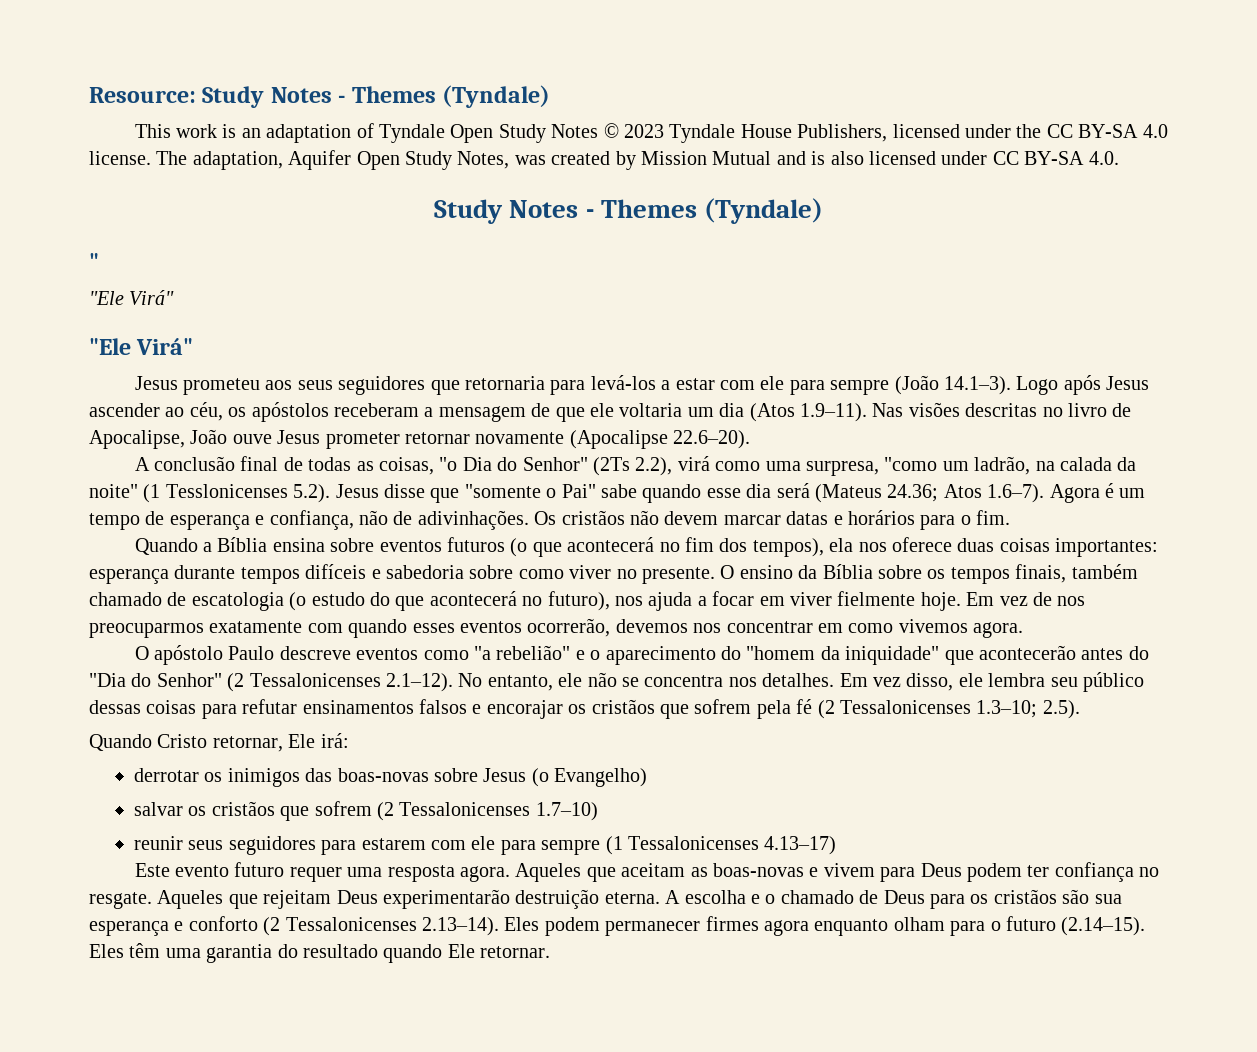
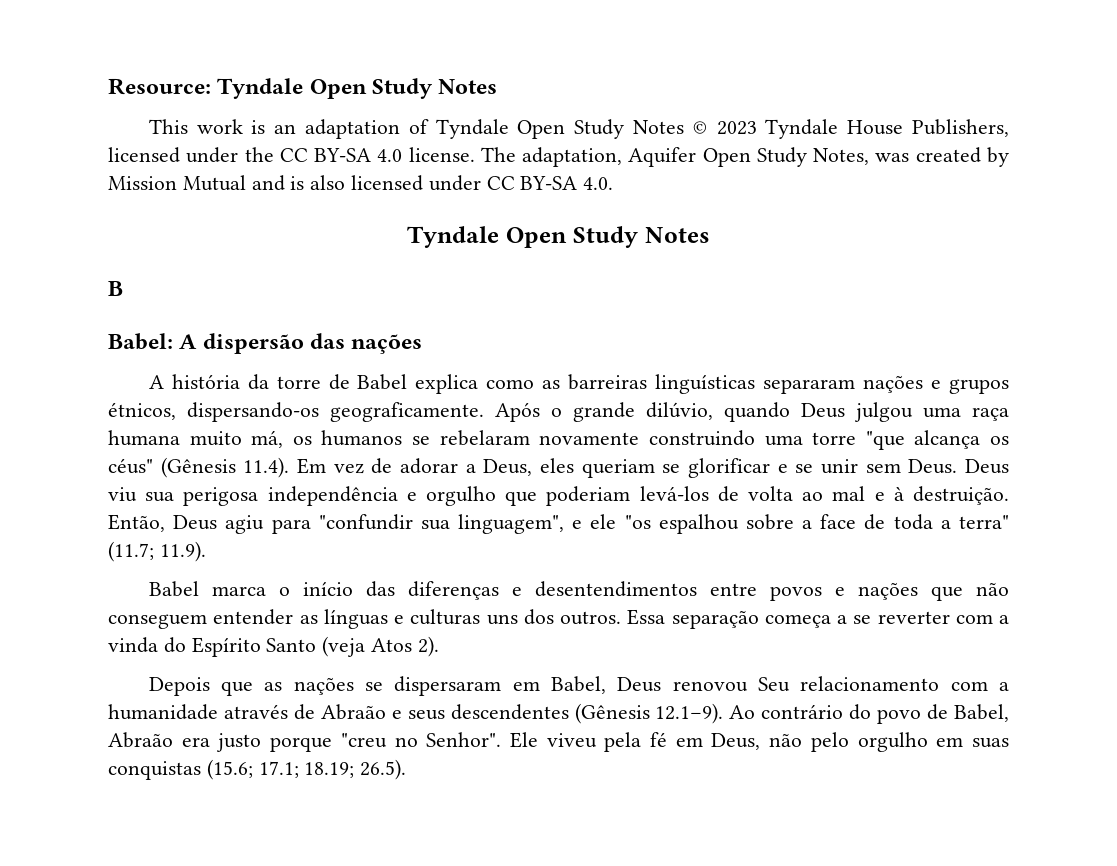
[202,85,551,108] Study Notes - Themes (Tyndale) -> [217,78,498,99] Tyndale Open Study Notes
[433,198,824,224] [89,253,99,270] [89,290,175,305] [89,338,194,355] [134,375,1150,395] [89,402,1132,422] [89,429,751,449] [134,456,1137,476] [89,483,1146,503] [89,510,1011,530] [134,537,1159,557] [89,564,1138,584] [89,591,1086,611] [89,618,1024,638] [134,645,1149,665] [89,672,1144,692] [89,699,1080,719] [89,733,349,752] [133,768,648,787] [133,801,598,821] [133,836,837,855] [134,862,1160,882] [89,889,1122,909] [89,916,1146,936] [89,943,551,963] Study Notes - Themes (Tyndale) // " // "Ele Virá" // "Ele Virá" // Jesus prometeu aos seus seguidores que retornaria para levá-los a estar com ele para sempre (João 14.1–3). Logo após Jesus ascender ao céu, os apóstolos receberam a mensagem de que ele voltaria um dia (Atos 1.9–11). Nas visões descritas no livro de Apocalipse, João ouve Jesus prometer retornar novamente (Apocalipse 22.6–20). // A conclusão final de todas as coisas, "o Dia do Senhor" (2Ts 2.2), virá como uma surpresa, "como um ladrão, na calada da noite" (1 Tesslonicenses 5.2). Jesus disse que "somente o Pai" sabe quando esse dia será (Mateus 24.36; Atos 1.6–7). Agora é um tempo de esperança e confiança, não de adivinhações. Os cristãos não devem marcar datas e horários para o fim. // Quando a Bíblia ensina sobre eventos futuros (o que acontecerá no fim dos tempos), ela nos oferece duas coisas importantes: esperança durante tempos difíceis e sabedoria sobre como viver no presente. O ensino da Bíblia sobre os tempos finais, também chamado de escatologia (o estudo do que acontecerá no futuro), nos ajuda a focar em viver fielmente hoje. Em vez de nos preocuparmos exatamente com quando esses eventos ocorrerão, devemos nos concentrar em como vivemos agora. // O apóstolo Paulo descreve eventos como "a rebelião" e o aparecimento do "homem da iniquidade" que acontecerão antes do "Dia do Senhor" (2 Tessalonicenses 2.1–12). No entanto, ele não se concentra nos detalhes. Em vez disso, ele lembra seu público dessas coisas para refutar ensinamentos falsos e encorajar os cristãos que sofrem pela fé (2 Tessalonicenses 1.3–10; 2.5). // Quando Cristo retornar, Ele irá: // derrotar os inimigos das boas-novas sobre Jesus (o Evangelho) // salvar os cristãos que sofrem (2 Tessalonicenses 1.7–10) // reunir seus seguidores para estarem com ele para sempre (1 Tessalonicenses 4.13–17) // Este evento futuro requer uma resposta agora. Aqueles que aceitam as boas-novas e vivem para Deus podem ter confiança no resgate. Aqueles que rejeitam Deus experimentarão destruição eterna. A escolha e o chamado de Deus para os cristãos são sua esperança e conforto (2 Tessalonicenses 2.13–14). Eles podem permanecer firmes agora enquanto olham para o futuro (2.14–15). Eles têm uma garantia do resultado quando Ele retornar. -> [407,226,710,248] [108,281,123,296] [108,333,423,354] [148,374,1009,394] [108,402,1009,422] [108,430,1010,450] [108,457,1009,478] [108,486,1010,506] [108,514,1009,534] [108,541,206,562] [148,581,1010,601] [108,609,1009,629] [108,636,439,657] [148,676,1009,696] [108,703,1010,724] [108,732,1010,752] [108,759,407,780] Tyndale Open Study Notes // B // Babel: A dispersão das nações // A história da torre de Babel explica como as barreiras linguísticas separaram nações e grupos étnicos, dispersando-os geograficamente. Após o grande dilúvio, quando Deus julgou uma raça humana muito má, os humanos se rebelaram novamente construindo uma torre "que alcança os céus" (Gênesis 11.4). Em vez de adorar a Deus, eles queriam se glorificar e se unir sem Deus. Deus viu sua perigosa independência e orgulho que poderiam levá-los de volta ao mal e à destruição. Então, Deus agiu para "confundir sua linguagem", e ele "os espalhou sobre a face de toda a terra" (11.7; 11.9). // Babel marca o início das diferenças e desentendimentos entre povos e nações que não conseguem entender as línguas e culturas uns dos outros. Essa separação começa a se reverter com a vinda do Espírito Santo (veja Atos 2). // Depois que as nações se dispersaram em Babel, Deus renovou Seu relacionamento com a humanidade através de Abraão e seus descendentes (Gênesis 12.1–9). Ao contrário do povo de Babel, Abraão era justo porque "creu no Senhor". Ele viveu pela fé em Deus, não pelo orgulho em suas conquistas (15.6; 17.1; 18.19; 26.5).

